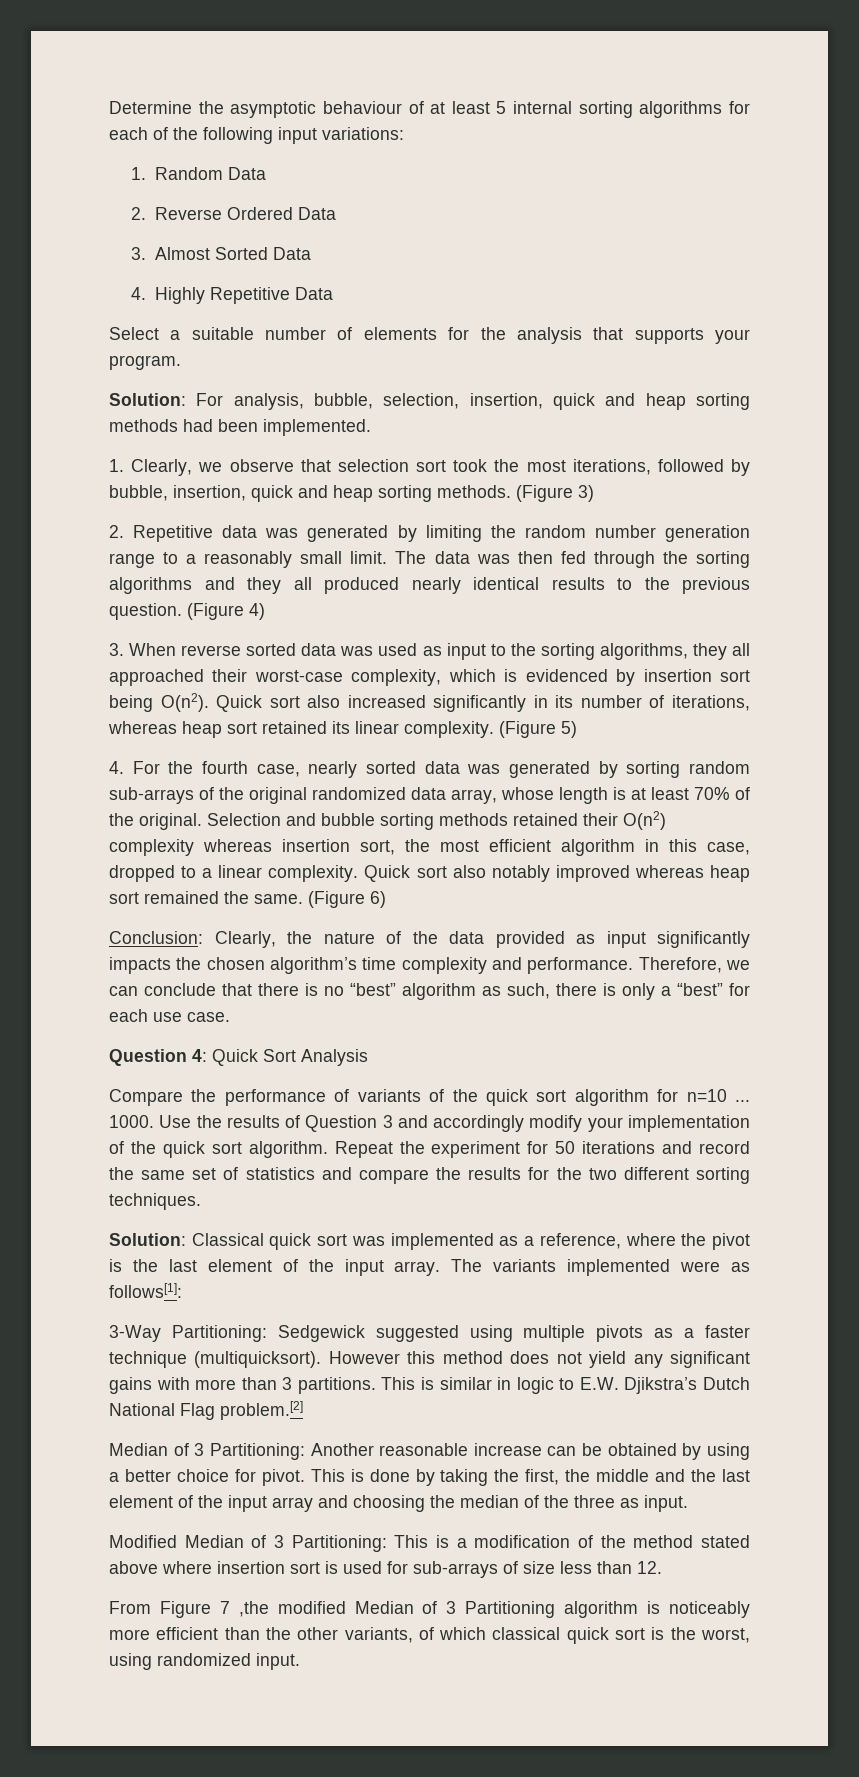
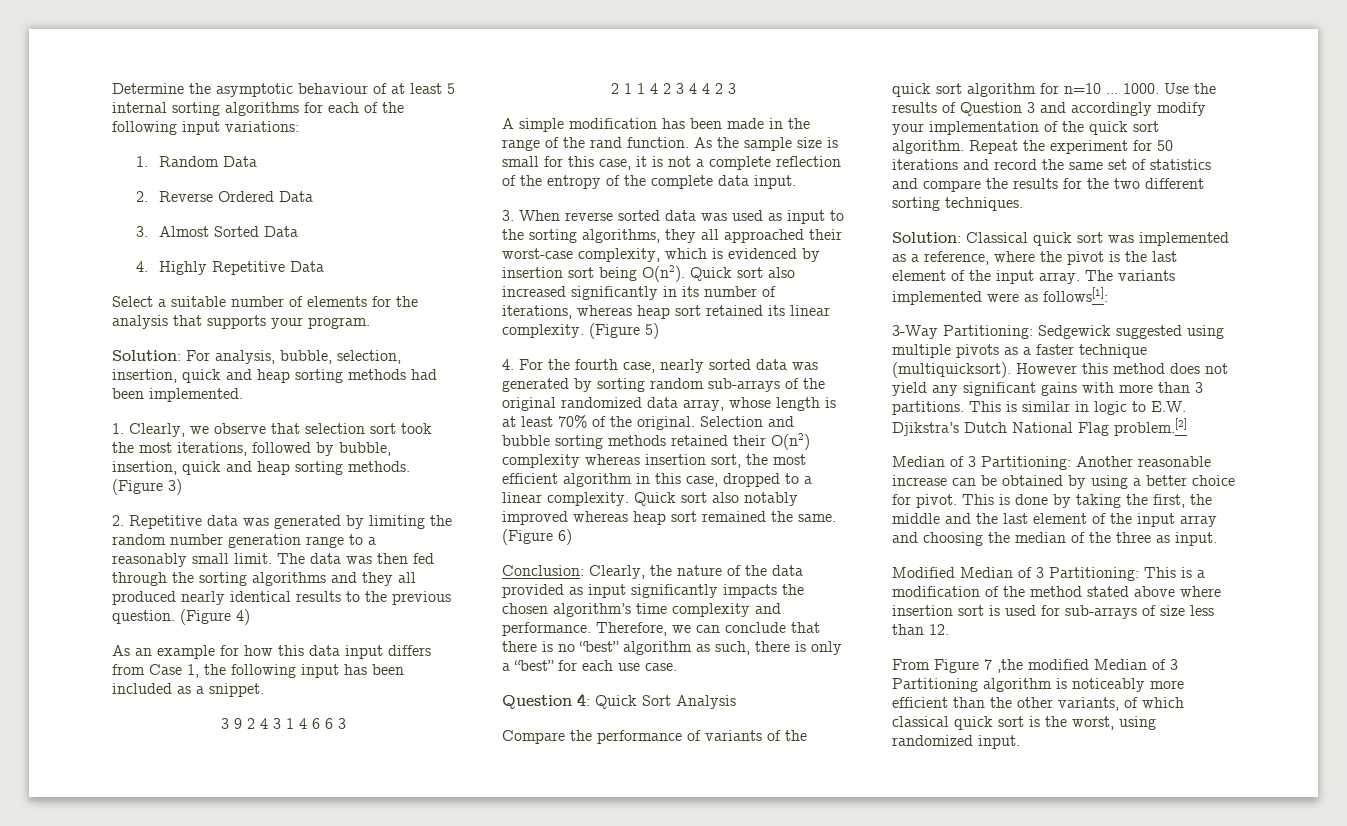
(265, 611) none -> [112,645,431,659] [112,664,404,678] [112,683,264,697] [221,718,346,729] [611,83,736,94] [502,118,810,132] [502,137,838,151] [502,156,841,170] [502,175,796,189] // As an example for how this data input differs from Case 1, the following input has been included as a snippet. // 3 9 2 4 3 1 4 6 6 3 // 2 1 1 4 2 3 4 4 2 3 // A simple modification has been made in the range of the rand function. As the sample size is small for this case, it is not a complete reflection of the entropy of the complete data input.

